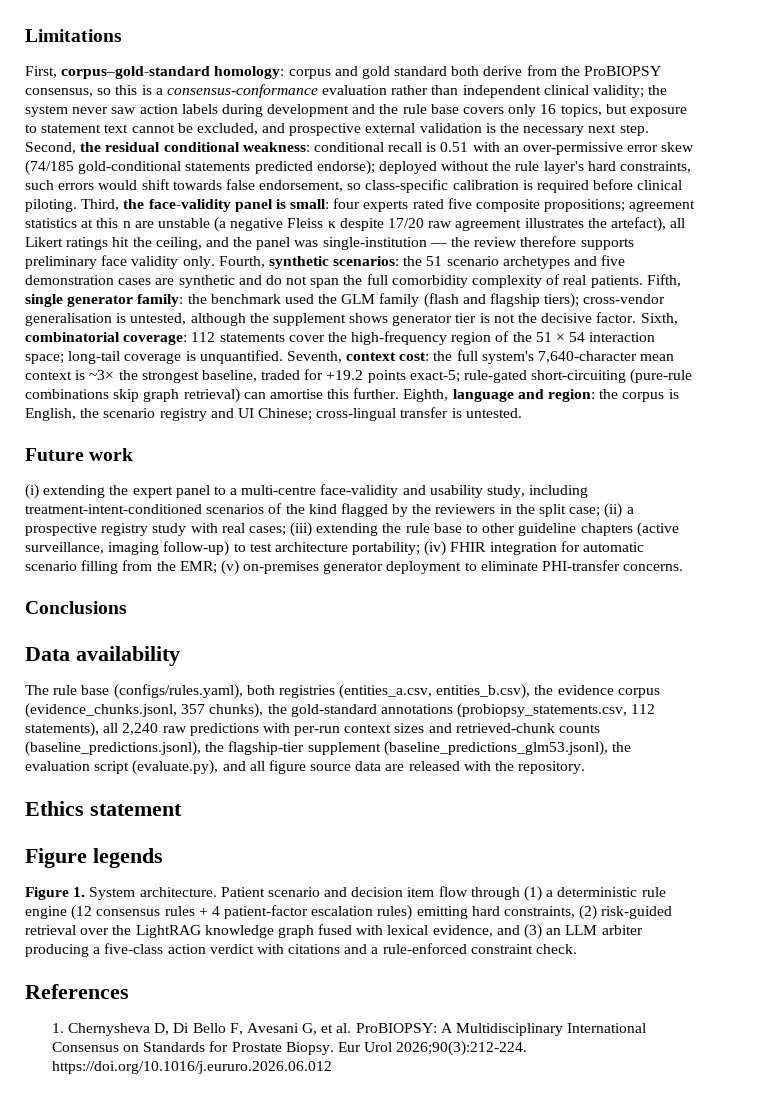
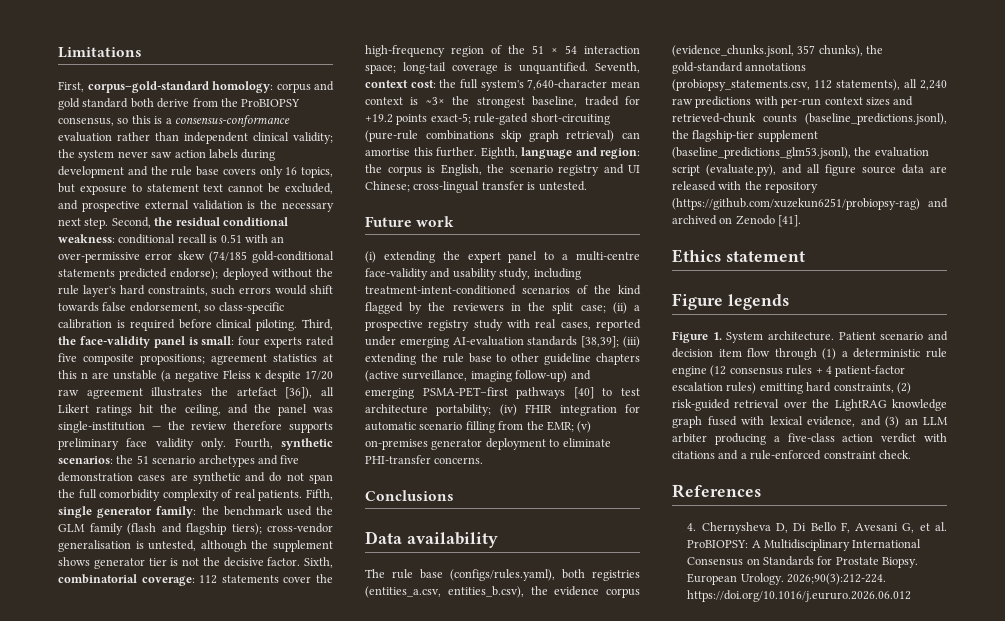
[610,217,666,232] artefact), -> [236,387,313,399] artefact [36]),
[248,526,286,536] cases; -> [560,319,641,331] [365,336,620,348] cases, reported under emerging AI-evaluation standards [38,39];
(230, 548) none -> [570,370,591,380] [365,387,594,399] and emerging PSMA-PET–first pathways [40]
[518,761,586,774] repository. -> [765,182,819,193] [672,198,948,210] [672,215,802,227] repository (https://github.com/xuzekun6251/probiopsy-rag) and archived on Zenodo [41].
[51,1023,64,1033] 1. -> [687,523,697,531] 4.
[337,1042,393,1052] Eur Urol -> [687,573,784,585] European Urology.

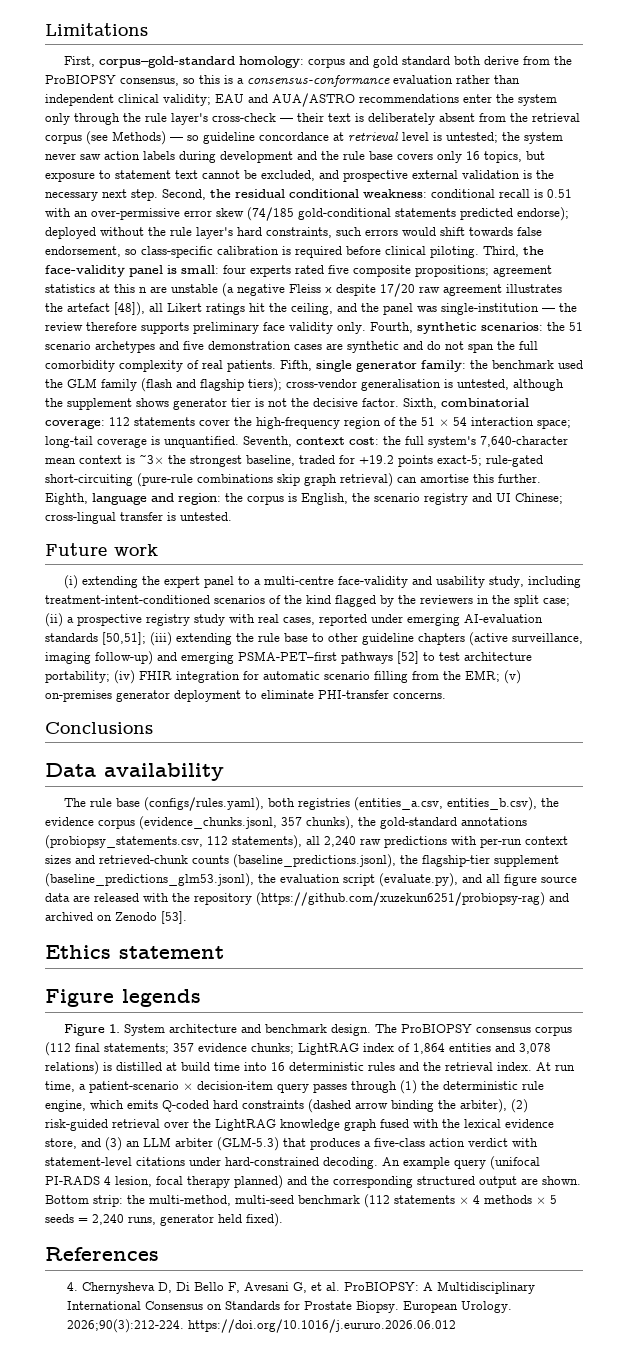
(333, 138) none -> [215,93,557,107] [45,113,580,125] [45,131,498,145] EAU and AUA/ASTRO recommendations enter the system only through the rule layer's cross-check — their text is deliberately absent from the retrieval corpus (see Methods) — so guideline concordance at retrieval level is untested;
[285,387,313,399] [36]), -> [114,302,145,316] [48]),
[581,336,620,348] [38,39]; -> [102,632,146,645] [50,51];
[573,387,594,399] [40] -> [397,651,419,664] [52]
[778,215,802,227] [41]. -> [161,911,187,924] [53].
[768,331,948,341] [672,348,771,358] architecture. Patient scenario and decision item flow -> [169,1024,573,1036] [45,1042,551,1056] [45,1061,575,1075] [45,1081,347,1093] architecture and benchmark design. The ProBIOPSY consensus corpus (112 final statements; 357 evidence chunks; LightRAG index of 1,864 entities and 3,078 relations) is distilled at build time into 16 deterministic rules and the retrieval index. At run time, a patient-scenario × decision-item query passes
[841,351,848,357] a -> [421,1081,439,1090] the
[672,365,906,377] [672,382,894,394] engine (12 consensus rules + 4 patient-factor escalation rules) emitting hard constraints, -> [45,1099,507,1113] engine, which emits Q-coded hard constraints (dashed arrow binding the arbiter),
[769,416,855,427] lexical evidence, -> [442,1119,554,1128] [45,1138,77,1149] the lexical evidence store,
[714,433,766,445] producing -> [217,1137,360,1151] (GLM-5.3) that produces
[672,450,911,460] citations and a rule-enforced constraint check. -> [45,1156,540,1170] [45,1175,581,1189] [45,1194,557,1208] [45,1213,283,1227] statement-level citations under hard-constrained decoding. An example query (unifocal PI-RADS 4 lesion, focal therapy planned) and the corresponding structured output are shown. Bottom strip: the multi-method, multi-seed benchmark (112 statements × 4 methods × 5 seeds = 2,240 runs, generator held fixed).

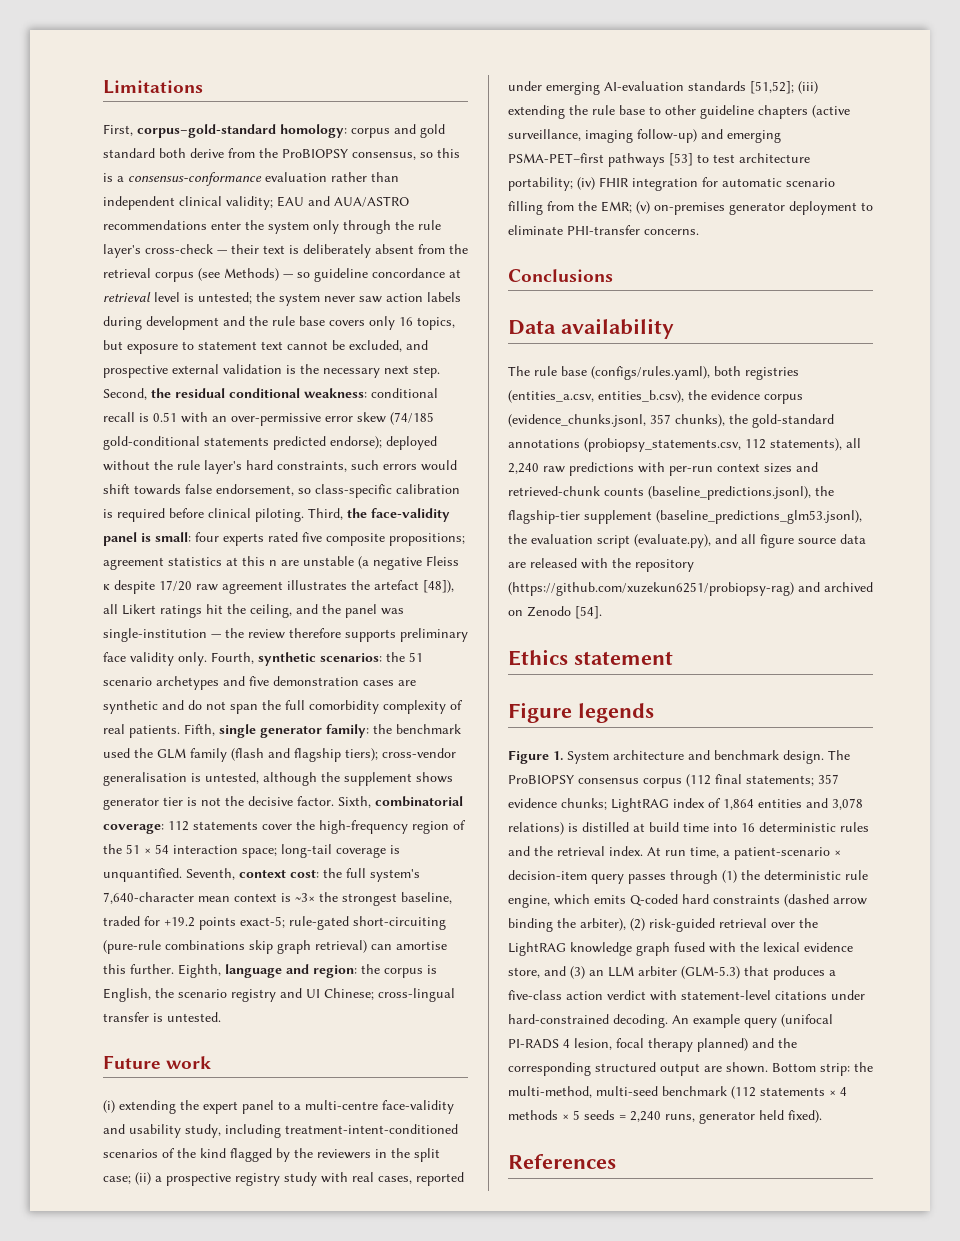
[102,632,146,645] [50,51]; -> [750,81,794,94] [51,52];
[397,651,419,664] [52] -> [669,153,693,166] [53]
[161,911,187,924] [53]. -> [575,606,602,619] [54].
[66,1281,535,1294] [66,1301,512,1313] [66,1319,456,1333] // 4. Chernysheva D, Di Bello F, Avesani G, et al. ProBIOPSY: A Multidisciplinary International Consensus on Standards for Prostate Biopsy. European Urology. 2026;90(3):212-224. https://doi.org/10.1016/j.eururo.2026.06.012 -> (616, 1161) none

